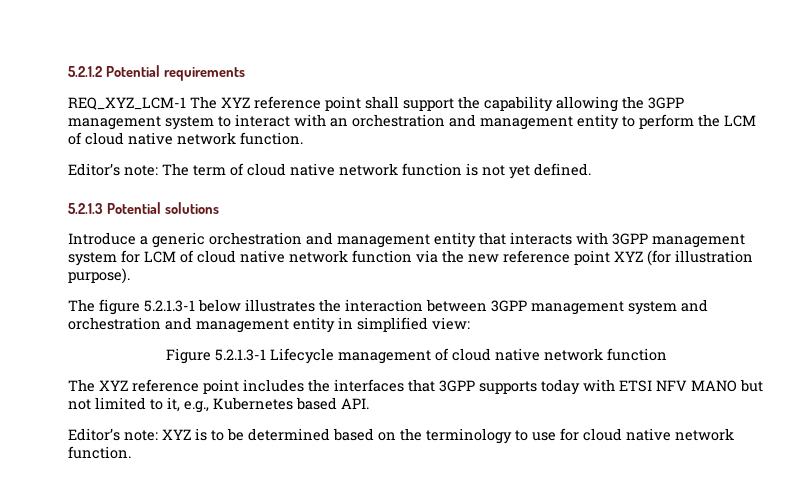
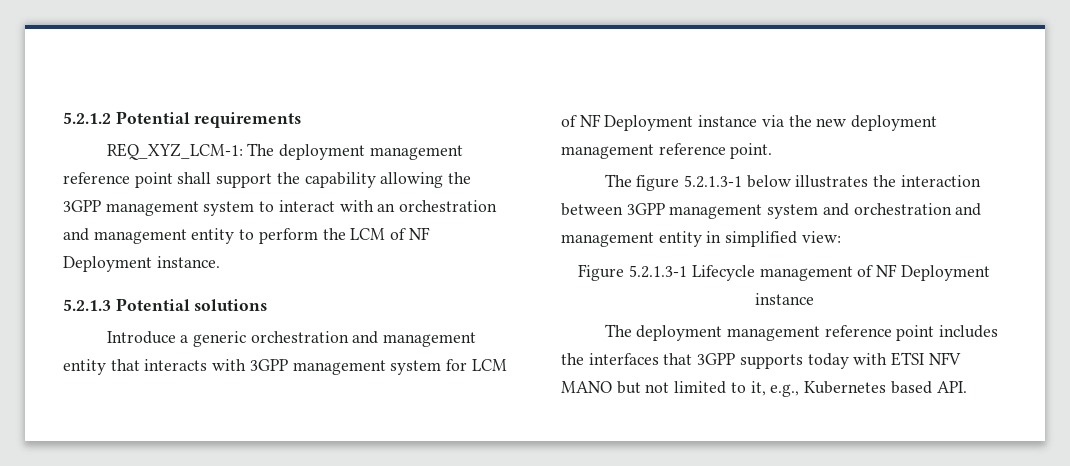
[68,96,250,110] REQ_XYZ_LCM-1 The XYZ -> [106,143,463,160] REQ_XYZ_LCM-1: The deployment management
[85,132,303,145] [68,163,591,179] cloud native network function. // Editor’s note: The term of cloud native network function is not yet defined. -> [408,227,430,240] [63,256,220,272] NF Deployment instance.
[197,250,753,266] [68,268,130,284] cloud native network function via the new reference point XYZ (for illustration purpose). -> [579,114,938,131] [561,143,773,159] NF Deployment instance via the new deployment management reference point.
[451,348,667,361] [68,379,128,392] cloud native network function // The XYZ -> [875,264,990,281] [754,293,814,305] [604,324,820,341] NF Deployment instance // The deployment management
[68,428,734,444] [68,446,131,459] // Editor’s note: XYZ is to be determined based on the terminology to use for cloud native network function. -> (967, 387) none

